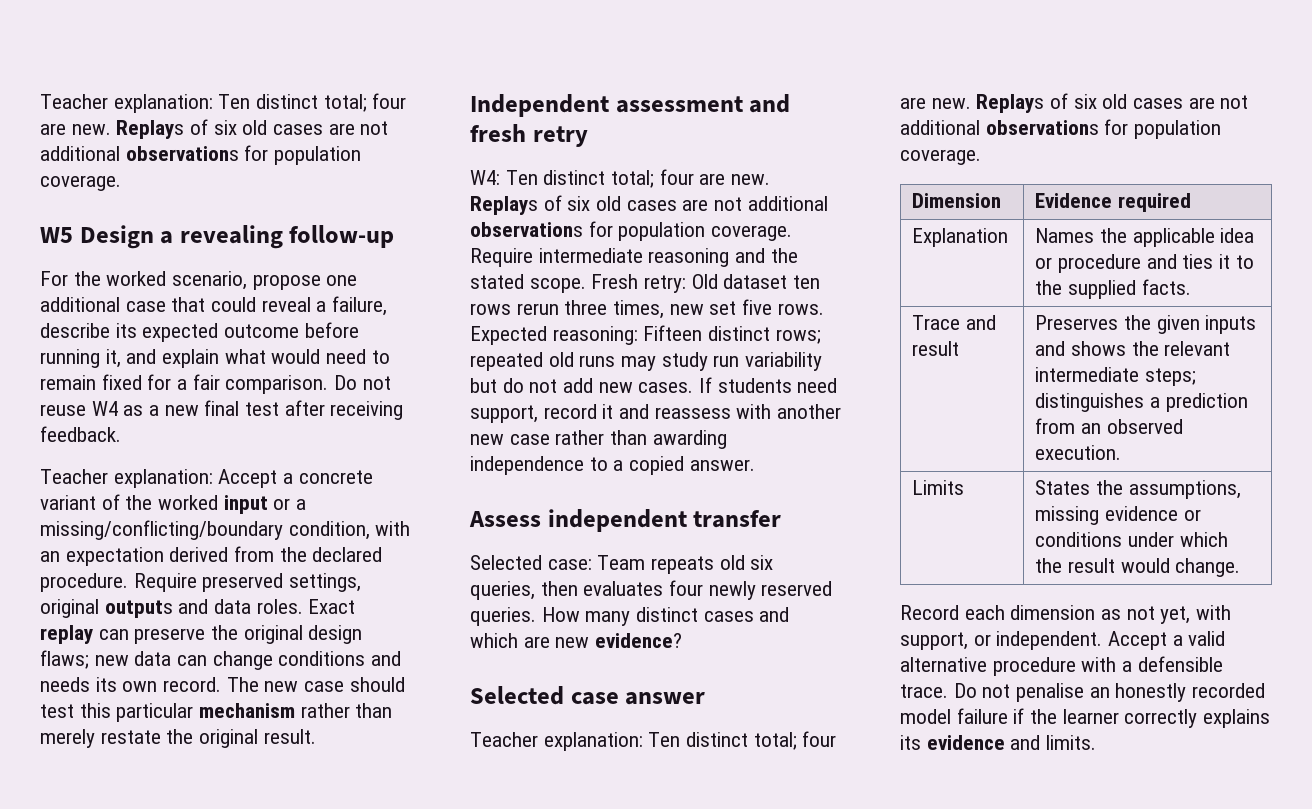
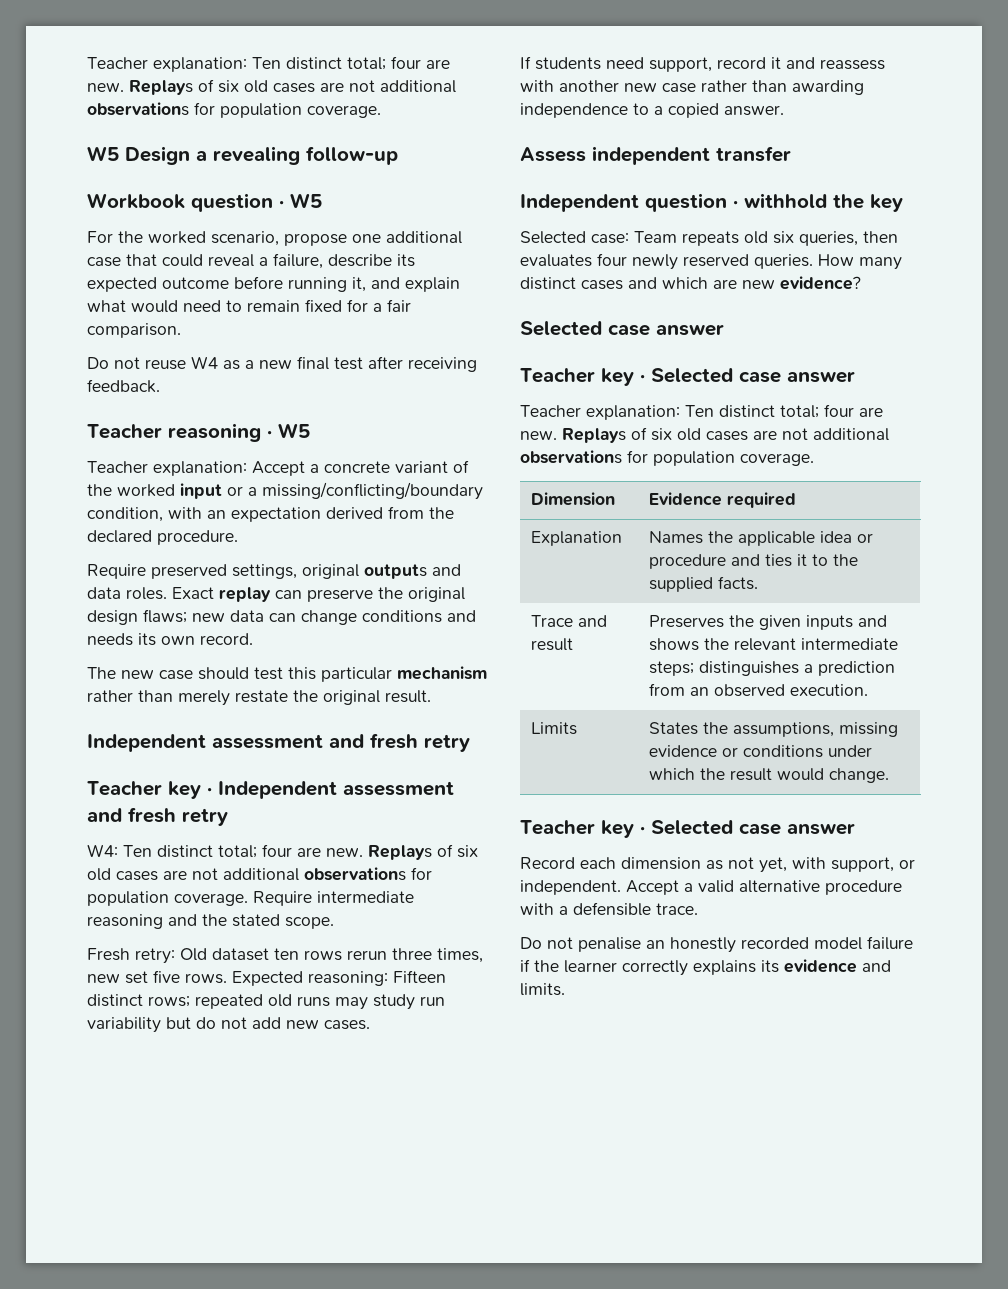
(395, 236) none -> [87,193,322,212] // Workbook question · W5
(329, 384) none -> (181, 330) //
(121, 434) none -> [87,423,310,442] // Teacher reasoning · W5
(128, 582) none -> (238, 537) //
(222, 684) none -> (253, 639) //
(588, 136) none -> [87,781,454,799] [87,807,228,826] // Teacher key · Independent assessment and fresh retry
(586, 285) none -> (334, 923) //
(694, 387) none -> (370, 1025) //
(782, 519) none -> [520,193,903,212] // Independent question · withhold the key
(706, 698) none -> [520,368,855,386] // Teacher key · Selected case answer
(1241, 567) none -> [520,820,855,838] // Teacher key · Selected case answer
(948, 691) none -> (698, 909) //

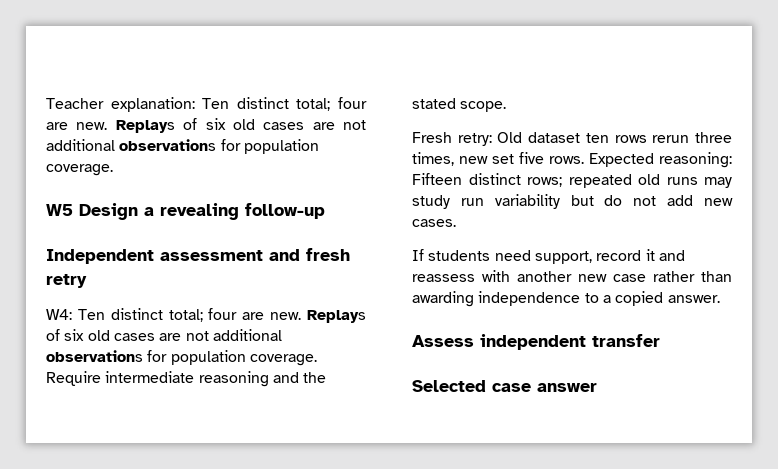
[87,193,322,212] [87,231,462,246] [87,253,415,269] [87,276,460,292] [87,299,411,313] [87,323,181,338] [87,356,477,372] [87,379,160,393] [87,423,310,442] [87,460,469,476] [87,482,483,500] [87,506,454,522] [87,530,238,545] [87,564,461,579] [87,587,465,602] [87,609,476,625] [87,633,253,646] [87,666,487,682] [87,690,431,706] [87,733,470,752] [87,781,212,799] Workbook question · W5 // For the worked scenario, propose one additional case that could reveal a failure, describe its expected outcome before running it, and explain what would need to remain fixed for a fair comparison. // Do not reuse W4 as a new final test after receiving feedback. // Teacher reasoning · W5 // Teacher explanation: Accept a concrete variant of the worked input or a missing/conflicting/boundary condition, with an expectation derived from the declared procedure. // Require preserved settings, original outputs and data roles. Exact replay can preserve the original design flaws; new data can change conditions and needs its own record. // The new case should test this particular mechanism rather than merely restate the original result. // Independent assessment and fresh retry // Teacher key · -> (325, 211) none
[520,193,903,212] [520,231,898,246] [520,253,902,270] [520,276,861,290] [520,321,724,336] [520,368,855,386] [520,404,883,420] [520,427,889,443] [520,450,814,466] [531,492,616,506] [649,492,797,508] [531,531,623,546] [649,531,874,546] [649,554,859,569] [649,576,759,592] [531,615,608,627] [531,638,574,651] [649,615,888,630] [649,638,899,651] [649,661,896,676] [649,683,869,697] [531,722,578,735] [649,722,899,737] [649,745,873,758] [649,768,890,783] [520,820,855,838] [520,857,915,873] [520,880,902,895] [520,902,698,916] [520,936,913,953] [520,959,891,976] [520,983,565,996] Independent question · withhold the key // Selected case: Team repeats old six queries, then evaluates four newly reserved queries. How many distinct cases and which are new evidence? // Selected case answer // Teacher key · Selected case answer // Teacher explanation: Ten distinct total; four are new. Replays of six old cases are not additional observations for population coverage. // Dimension | Evidence required // Explanation | Names the applicable idea or procedure and ties it to the supplied facts. // Trace and result | Preserves the given inputs and shows the relevant intermediate steps; distinguishes a prediction from an observed execution. // Limits | States the assumptions, missing evidence or conditions under which the result would change. // Teacher key · Selected case answer // Record each dimension as not yet, with support, or independent. Accept a valid alternative procedure with a defensible trace. // Do not penalise an honestly recorded model failure if the learner correctly explains its evidence and limits. -> [412,380,597,392] Selected case answer

